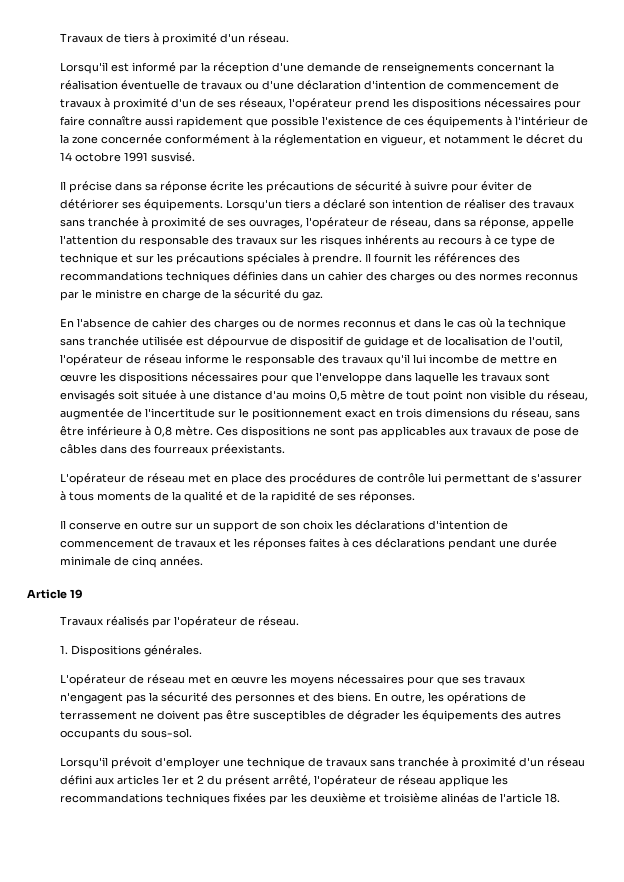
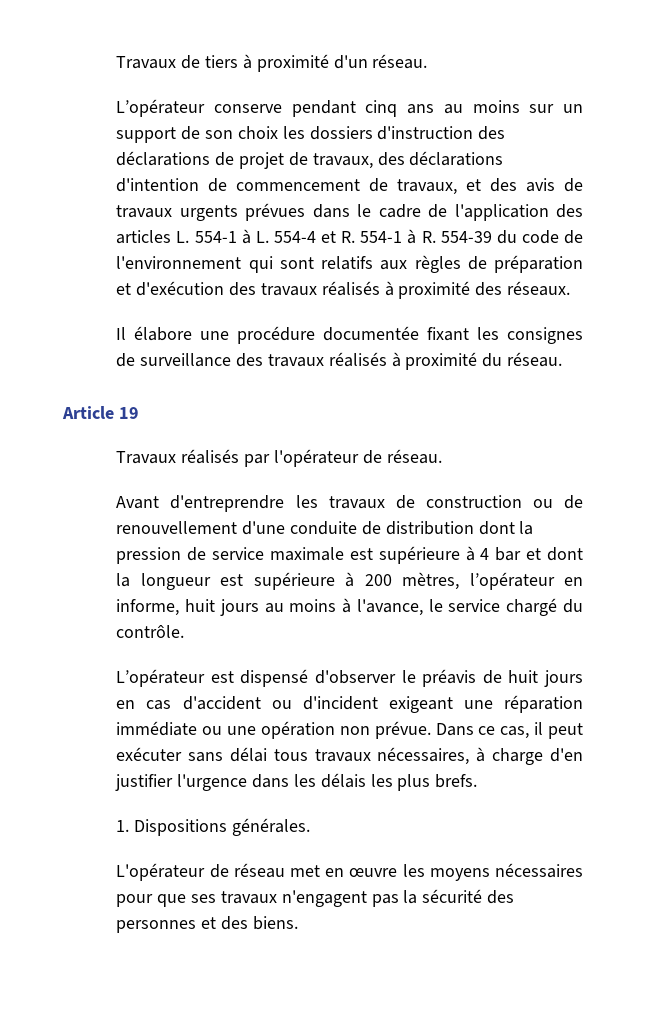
[60,62,555,74] [60,80,560,90] [60,98,582,110] [60,116,589,128] [60,134,584,146] [60,152,196,162] [60,181,533,193] [60,199,575,211] [60,217,575,229] [60,235,556,247] [60,253,521,265] [60,271,579,283] [60,289,324,301] [60,318,567,330] [60,336,564,348] [60,354,558,366] [60,372,551,384] [60,390,589,402] [60,408,581,420] [60,426,580,438] [60,444,286,456] [60,473,583,485] [60,491,416,503] [60,520,173,530] Lorsqu'il est informé par la réception d'une demande de renseignements concernant la réalisation éventuelle de travaux ou d'une déclaration d'intention de commencement de travaux à proximité d'un de ses réseaux, l'opérateur prend les dispositions nécessaires pour faire connaître aussi rapidement que possible l'existence de ces équipements à l'intérieur de la zone concernée conformément à la réglementation en vigueur, et notamment le décret du 14 octobre 1991 susvisé. // Il précise dans sa réponse écrite les précautions de sécurité à suivre pour éviter de détériorer ses équipements. Lorsqu'un tiers a déclaré son intention de réaliser des travaux sans tranchée à proximité de ses ouvrages, l'opérateur de réseau, dans sa réponse, appelle l'attention du responsable des travaux sur les risques inhérents au recours à ce type de technique et sur les précautions spéciales à prendre. Il fournit les références des recommandations techniques définies dans un cahier des charges ou des normes reconnus par le ministre en charge de la sécurité du gaz. // En l'absence de cahier des charges ou de normes reconnus et dans le cas où la technique sans tranchée utilisée est dépourvue de dispositif de guidage et de localisation de l'outil, l'opérateur de réseau informe le responsable des travaux qu'il lui incombe de mettre en œuvre les dispositions nécessaires pour que l'enveloppe dans laquelle les travaux sont envisagés soit située à une distance d'au moins 0,5 mètre de tout point non visible du réseau, augmentée de l'incertitude sur le positionnement exact en trois dimensions du réseau, sans être inférieure à 0,8 mètre. Ces dispositions ne sont pas applicables aux travaux de pose de câbles dans des fourreaux préexistants. // L'opérateur de réseau met en place des procédures de contrôle lui permettant de s'assurer à tous moments de la qualité et de la rapidité de ses réponses. // Il conserve en outre -> [116,99,520,117] L’opérateur conserve pendant cinq ans au moins
(353, 525) none -> [309,126,506,140] [116,151,405,169] dossiers d'instruction des déclarations de projet de travaux, des
[175,538,558,550] [60,556,204,568] travaux et les réponses faites à ces déclarations pendant une durée minimale de cinq années. -> [397,178,583,195] [116,203,583,221] [116,229,584,244] [116,255,583,273] [116,281,571,299] [116,326,583,344] [116,352,563,370] travaux, et des avis de travaux urgents prévues dans le cadre de l'application des articles L. 554-1 à L. 554-4 et R. 554-1 à R. 554-39 du code de l'environnement qui sont relatifs aux règles de préparation et d'exécution des travaux réalisés à proximité des réseaux. // Il élabore une procédure documentée fixant les consignes de surveillance des travaux réalisés à proximité du réseau.
(300, 621) none -> [116,495,584,512] [116,521,534,535] [116,546,584,564] [116,572,583,590] [116,598,583,616] [116,625,185,638] [116,669,583,687] [116,695,583,713] [116,721,584,739] [116,747,583,765] [115,773,478,791] // Avant d'entreprendre les travaux de construction ou de renouvellement d'une conduite de distribution dont la pression de service maximale est supérieure à 4 bar et dont la longueur est supérieure à 200 mètres, l’opérateur en informe, huit jours au moins à l'avance, le service chargé du contrôle. // L’opérateur est dispensé d'observer le préavis de huit jours en cas d'accident ou d'incident exigeant une réparation immédiate ou une opération non prévue. Dans ce cas, il peut exécuter sans délai tous travaux nécessaires, à charge d'en justifier l'urgence dans les délais les plus brefs.
[374,692,527,704] [60,710,562,722] [60,728,193,740] [60,757,586,769] [60,775,509,787] [60,793,561,805] En outre, les opérations de terrassement ne doivent pas être susceptibles de dégrader les équipements des autres occupants du sous-sol. // Lorsqu'il prévoit d'employer une technique de travaux sans tranchée à proximité d'un réseau défini aux articles 1er et 2 du présent arrêté, l'opérateur de réseau applique les recommandations techniques fixées par les deuxième et troisième alinéas de l'article 18. -> (298, 923) none

